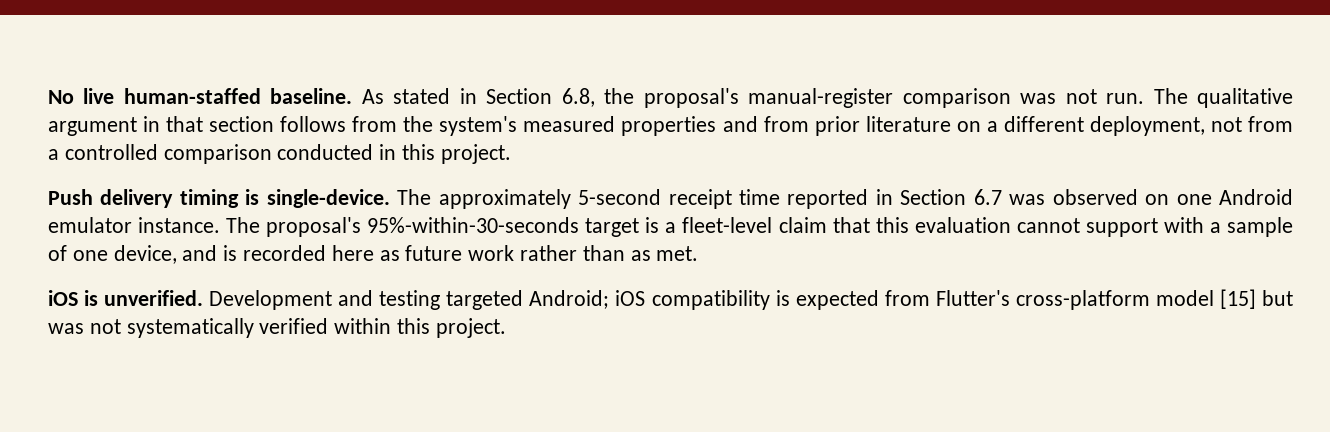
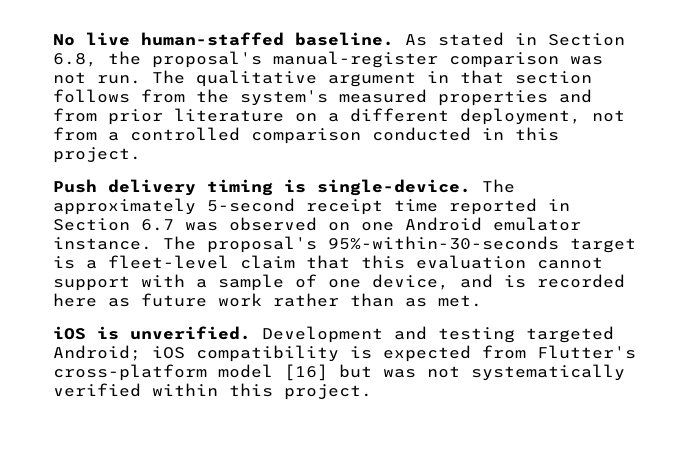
[1219,289,1256,309] [15] -> [284,364,328,381] [16]

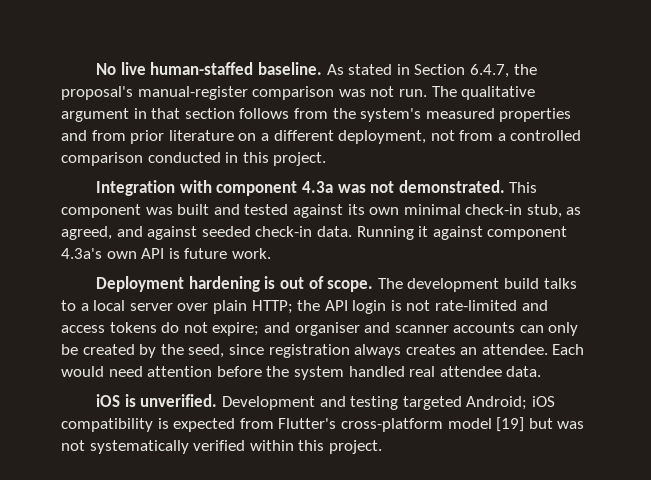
[53,53,97,67] 6.8, -> [469,64,509,78] 6.4.7,
[53,179,515,196] [53,198,570,215] [53,217,581,231] [53,236,636,253] [53,255,603,269] [53,274,625,291] [53,293,482,307] Push delivery timing is single-device. The approximately 5-second receipt time reported in Section 6.7 was observed on one Android emulator instance. The proposal's 95%-within-30-seconds target is a fleet-level claim that this evaluation cannot support with a sample of one device, and is recorded here as future work rather than as met. -> [96,180,538,196] [61,204,582,218] [61,226,568,240] [61,248,271,259] [96,276,577,292] [61,300,548,314] [61,322,579,336] [61,344,585,358] [61,366,542,380] Integration with component 4.3a was not demonstrated. This component was built and tested against its own minimal check-in stub, as agreed, and against seeded check-in data. Running it against component 4.3a's own API is future work. // Deployment hardening is out of scope. The development build talks to a local server over plain HTTP; the API login is not rate-limited and access tokens do not expire; and organiser and scanner accounts can only be created by the seed, since registration always creates an attendee. Each would need attention before the system handled real attendee data.
[284,364,328,381] [16] -> [496,417,525,432] [19]

